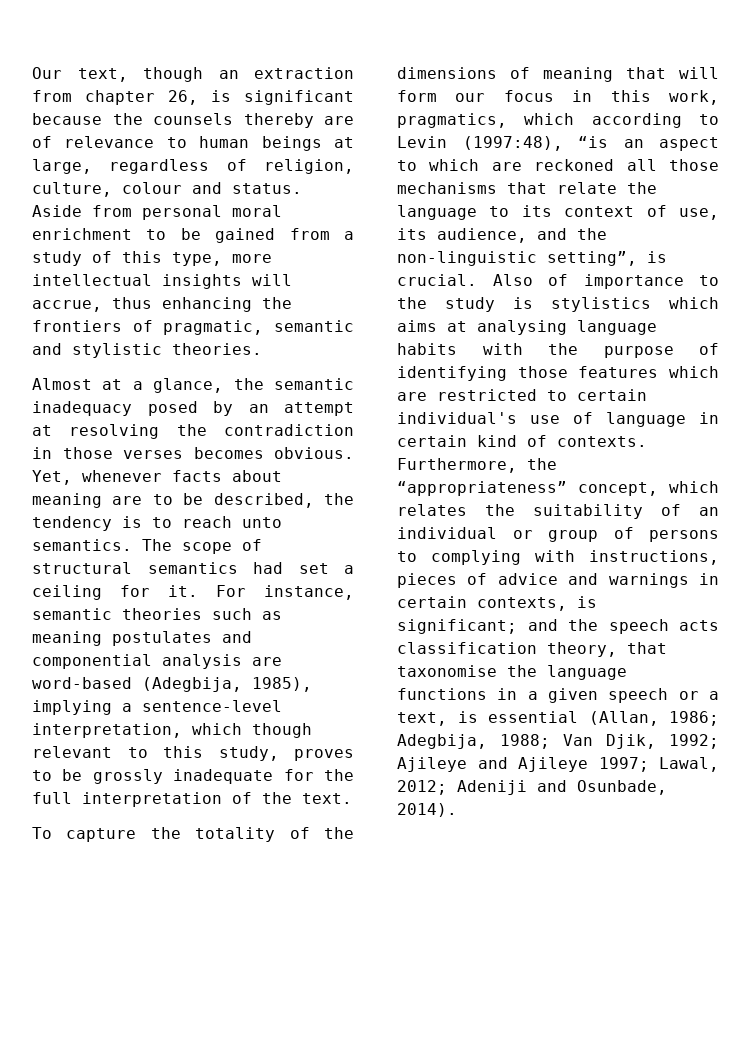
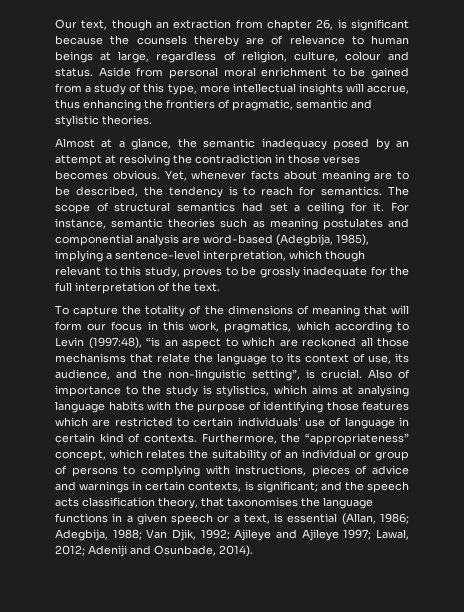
[242,517,282,528] unto -> [299,186,316,196] for
[551,297,651,312] stylistics -> [216,385,270,397] stylistics,
[397,412,517,424] individual's -> [237,417,301,427] individuals'
[397,665,497,677] taxonomise -> [227,497,298,507] taxonomises

